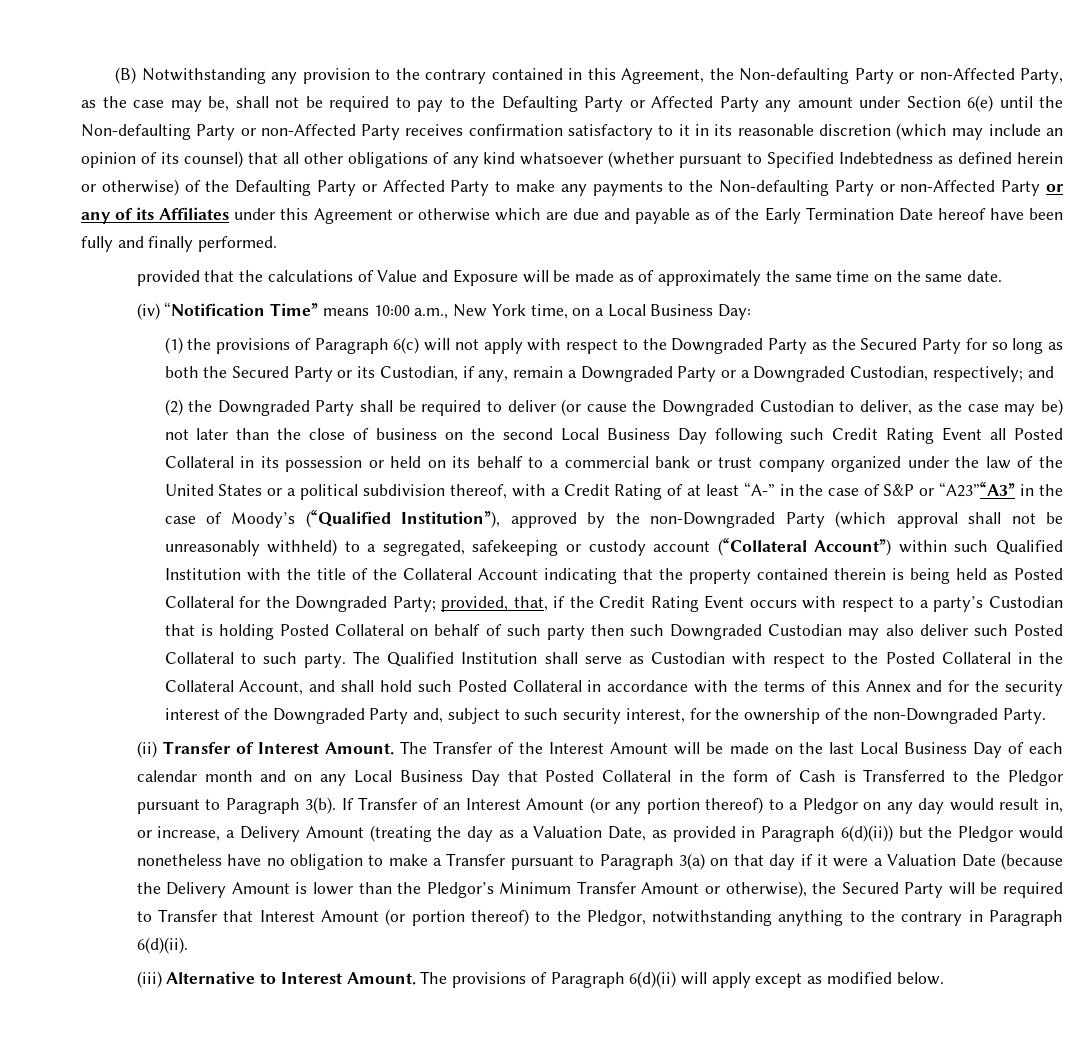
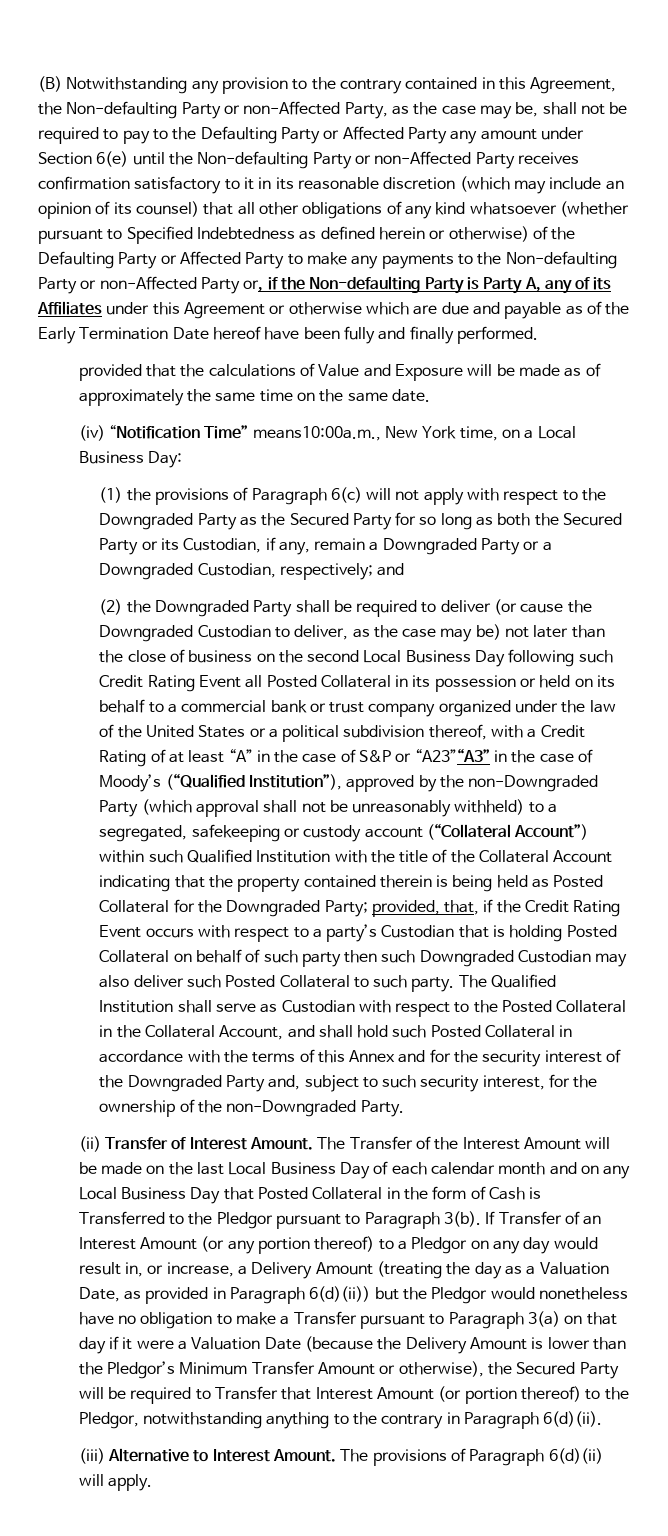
[1045,184,1064,192] or -> [243,276,541,294] or, if the Non-defaulting Party is Party A,
[322,305,449,319] means 10:00 a.m., -> [252,426,381,441] means10:00a.m.,
[744,482,776,496] “A-” -> [228,749,253,762] “A”
[711,972,944,988] apply except as modified below. -> [108,1474,153,1491] apply.

